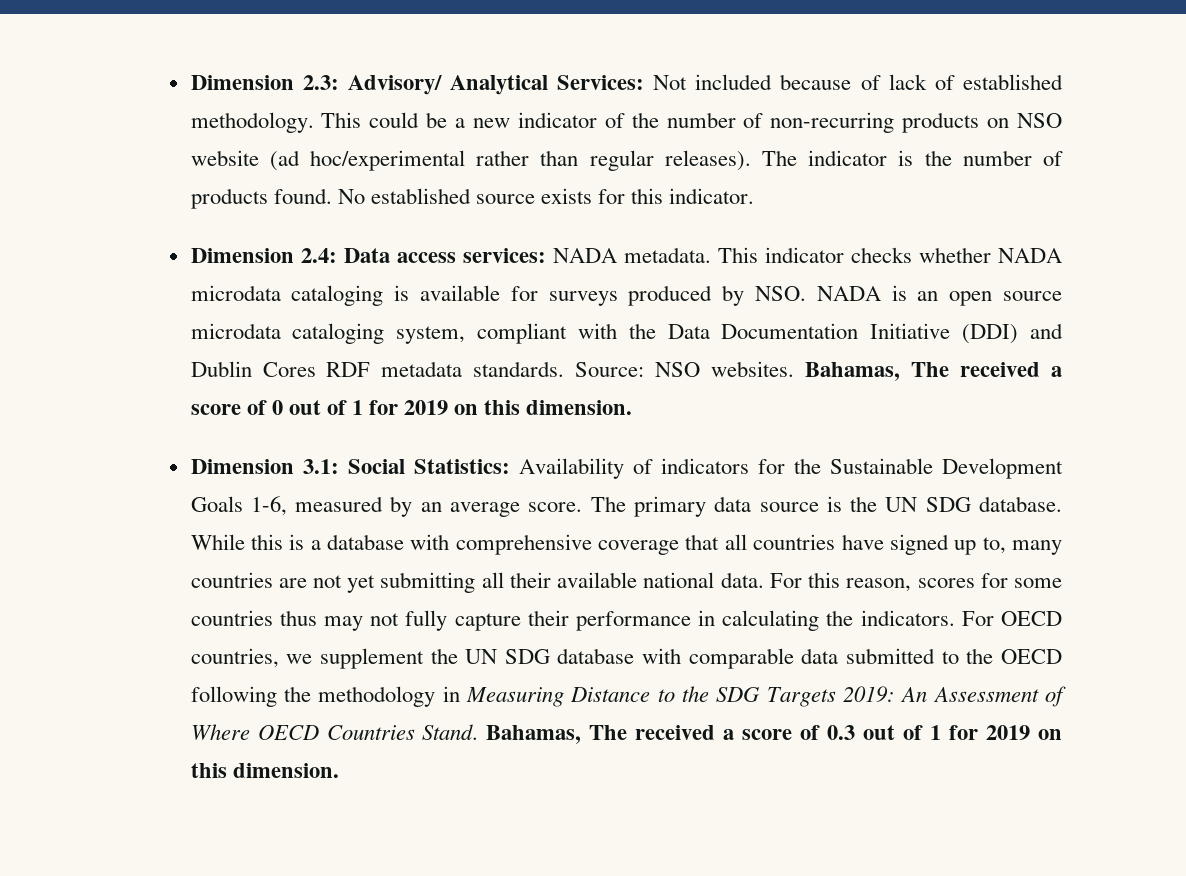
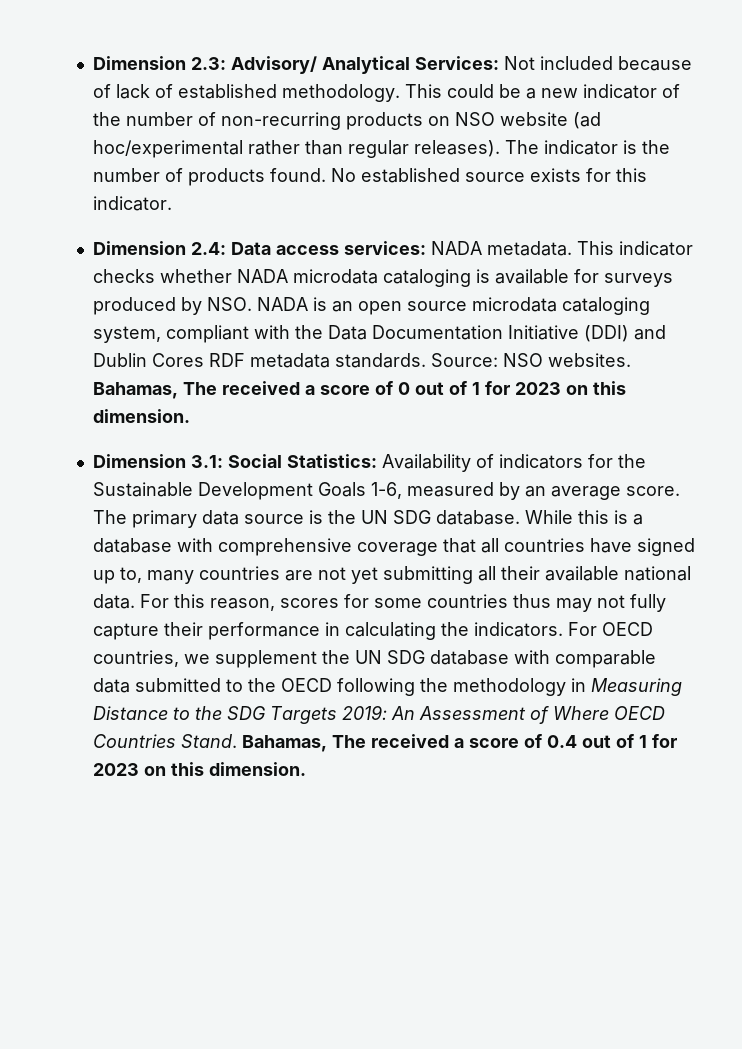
[404,400,449,415] 2019 -> [515,382,562,395] 2023
[827,725,1031,740] 0.3 out of 1 for 2019 -> [547,734,678,748] [93,763,140,776] 0.4 out of 1 for 2023

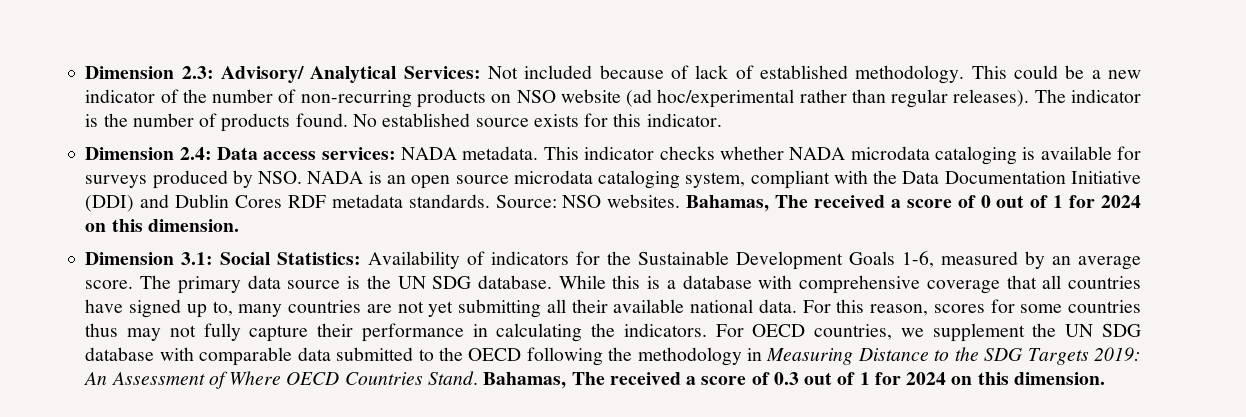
[515,382,562,395] 2023 -> [1100,195,1141,208] 2024
[547,734,678,748] [93,763,140,776] 0.4 out of 1 for 2023 -> [773,372,947,385] 0.3 out of 1 for 2024

